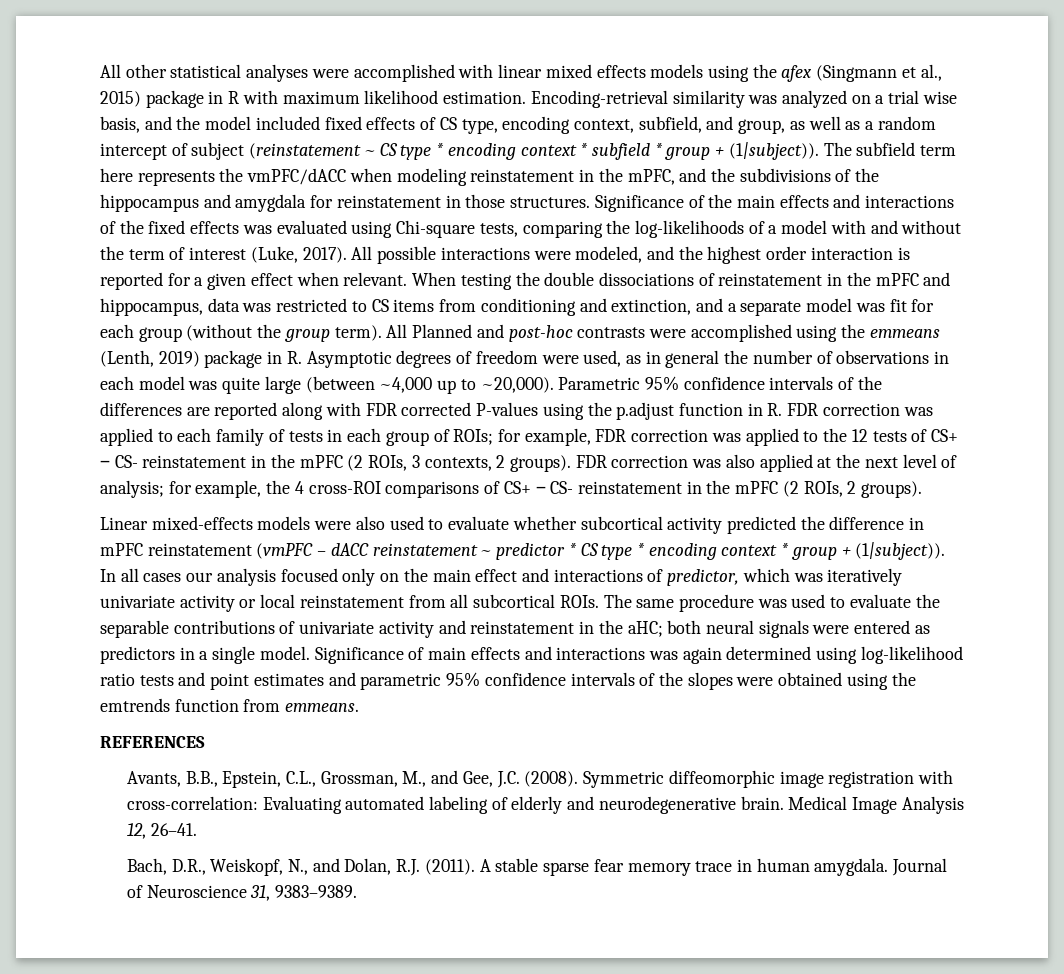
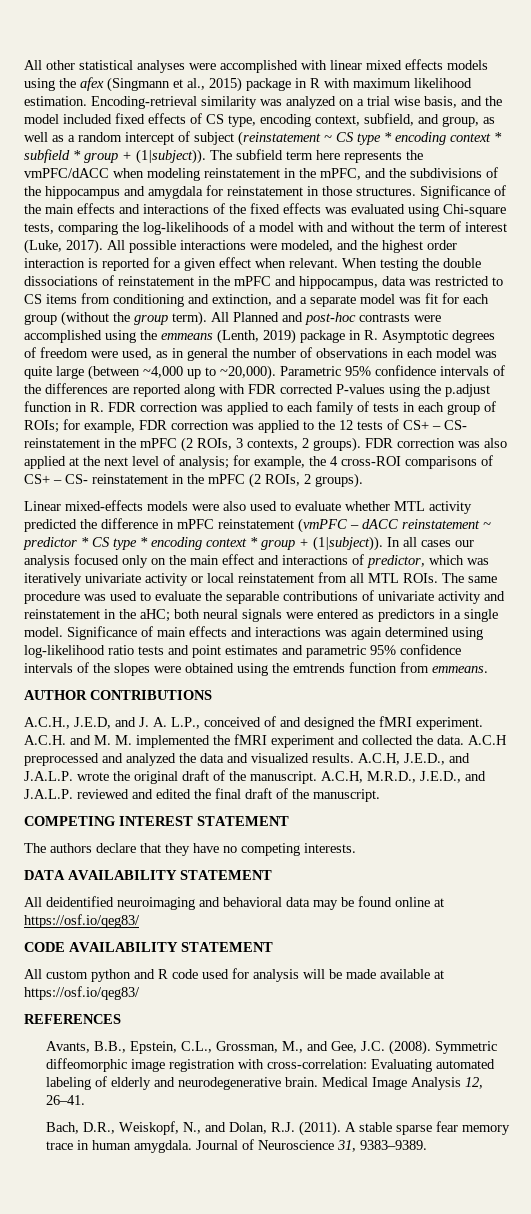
[580,516,663,530] subcortical -> [394,501,425,511] MTL
[473,594,556,608] subcortical -> [368,573,399,583] MTL
(360, 707) none -> [24,690,212,700] [24,716,483,730] [24,734,507,748] [24,753,470,766] [24,770,486,784] [24,788,380,802] [24,816,289,826] [24,843,356,856] [24,870,272,880] [24,896,444,910] [24,914,140,928] [24,942,273,952] [24,968,444,982] [24,986,140,1000] // AUTHOR CONTRIBUTIONS // A.C.H., J.E.D, and J. A. L.P., conceived of and designed the fMRI experiment. A.C.H. and M. M. implemented the fMRI experiment and collected the data. A.C.H preprocessed and analyzed the data and visualized results. A.C.H, J.E.D., and J.A.L.P. wrote the original draft of the manuscript. A.C.H, M.R.D., J.E.D., and J.A.L.P. reviewed and edited the final draft of the manuscript. // COMPETING INTEREST STATEMENT // The authors declare that they have no competing interests. // DATA AVAILABILITY STATEMENT // All deidentified neuroimaging and behavioral data may be found online at https://osf.io/qeg83/ // CODE AVAILABILITY STATEMENT // All custom python and R code used for analysis will be made available at https://osf.io/qeg83/

